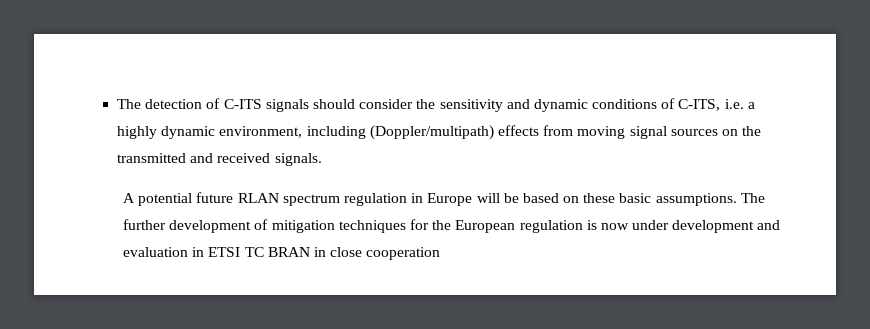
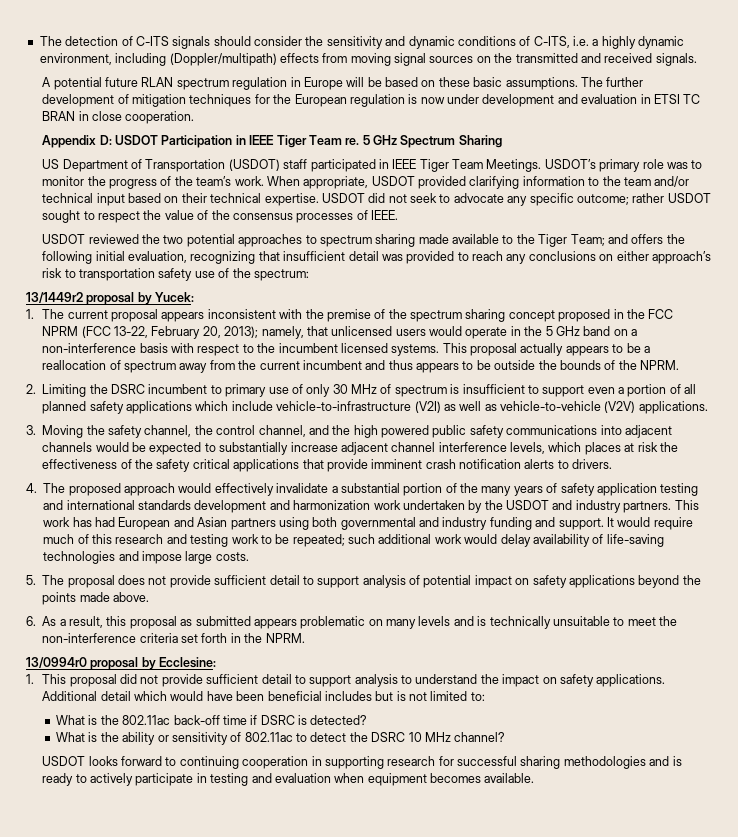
[366,247,441,260] cooperation -> [125,111,195,124] [42,135,502,148] [42,159,703,172] [42,176,690,189] [42,193,711,206] [42,210,399,223] [42,234,685,247] [42,251,711,264] [42,268,309,281] [26,292,195,305] [26,309,674,322] [42,326,638,339] [42,343,650,356] [42,360,680,373] [26,384,697,397] [42,401,708,414] [26,425,672,438] [42,442,678,455] [42,459,613,472] [26,483,699,496] [43,500,699,513] [43,517,693,530] [43,534,664,547] [43,551,249,564] [26,575,701,588] [42,592,150,605] [26,616,678,629] [42,633,305,643] [26,657,217,670] [26,674,666,687] [42,691,485,701] [56,715,368,725] [56,732,506,745] [42,756,682,769] [42,773,535,786] cooperation. // Appendix D: USDOT Participation in IEEE Tiger Team re. 5 GHz Spectrum Sharing // US Department of Transportation (USDOT) staff participated in IEEE Tiger Team Meetings. USDOT’s primary role was to monitor the progress of the team’s work. When appropriate, USDOT provided clarifying information to the team and/or technical input based on their technical expertise. USDOT did not seek to advocate any specific outcome; rather USDOT sought to respect the value of the consensus processes of IEEE. // USDOT reviewed the two potential approaches to spectrum sharing made available to the Tiger Team; and offers the following initial evaluation, recognizing that insufficient detail was provided to reach any conclusions on either approach’s risk to transportation safety use of the spectrum: // 13/1449r2 proposal by Yucek: // 1. The current proposal appears inconsistent with the premise of the spectrum sharing concept proposed in the FCC NPRM (FCC 13-22, February 20, 2013); namely, that unlicensed users would operate in the 5 GHz band on a non-interference basis with respect to the incumbent licensed systems. This proposal actually appears to be a reallocation of spectrum away from the current incumbent and thus appears to be outside the bounds of the NPRM. // 2. Limiting the DSRC incumbent to primary use of only 30 MHz of spectrum is insufficient to support even a portion of all planned safety applications which include vehicle-to-infrastructure (V2I) as well as vehicle-to-vehicle (V2V) applications. // 3. Moving the safety channel, the control channel, and the high powered public safety communications into adjacent channels would be expected to substantially increase adjacent channel interference levels, which places at risk the effectiveness of the safety critical applications that provide imminent crash notification alerts to drivers. // 4. The proposed approach would effectively invalidate a substantial portion of the many years of safety application testing and international standards development and harmonization work undertaken by the USDOT and industry partners. This work has had European and Asian partners using both governmental and industry funding and support. It would require much of this research and testing work to be repeated; such additional work would delay availability of life-saving technologies and impose large costs. // 5. The proposal does not provide sufficient detail to support analysis of potential impact on safety applications beyond the points made above. // 6. As a result, this proposal as submitted appears problematic on many levels and is technically unsuitable to meet the non-interference criteria set forth in the NPRM. // 13/0994r0 proposal by Ecclesine: // 1. This proposal did not provide sufficient detail to support analysis to understand the impact on safety applications. Additional detail which would have been beneficial includes but is not limited to: // What is the 802.11ac back-off time if DSRC is detected? // What is the ability or sensitivity of 802.11ac to detect the DSRC 10 MHz channel? // USDOT looks forward to continuing cooperation in supporting research for successful sharing methodologies and is ready to actively participate in testing and evaluation when equipment becomes available.

